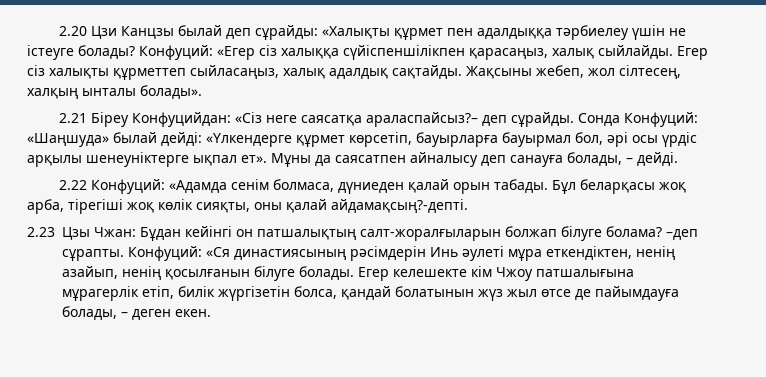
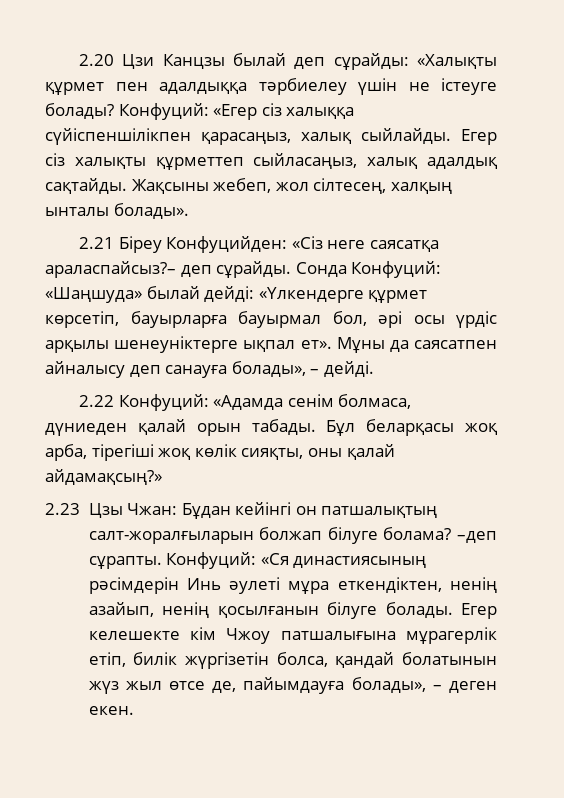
[132,112,232,127] Конфуцийдан: -> [166,236,288,253] Конфуцийден:
[567,152,622,166] болады, -> [231,361,306,377] болады»,
[331,199,468,213] айдамақсың?-депті. -> [45,469,162,485] айдамақсың?»
[575,286,679,301] [62,306,117,320] де пайымдауға болады, -> [212,677,426,694] де, пайымдауға болады»,

